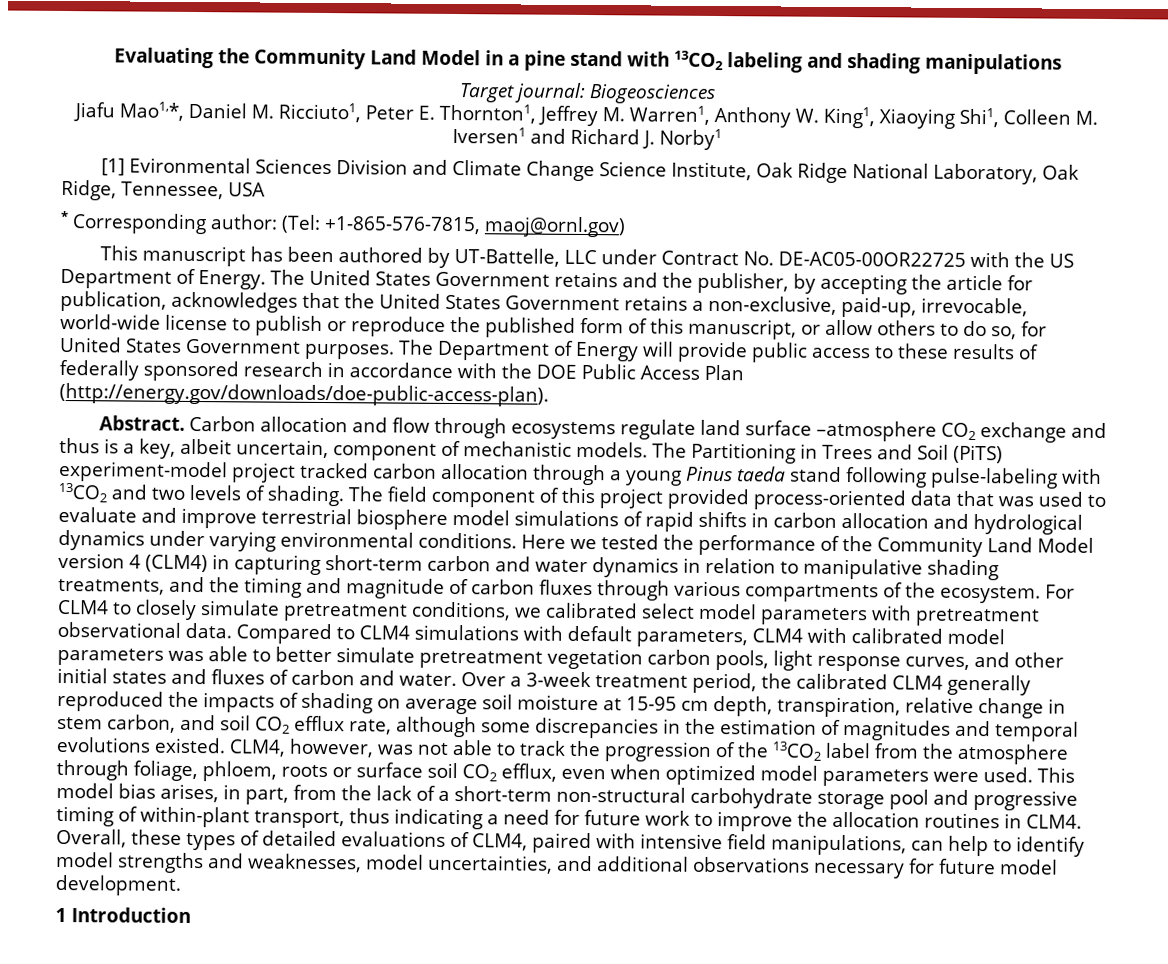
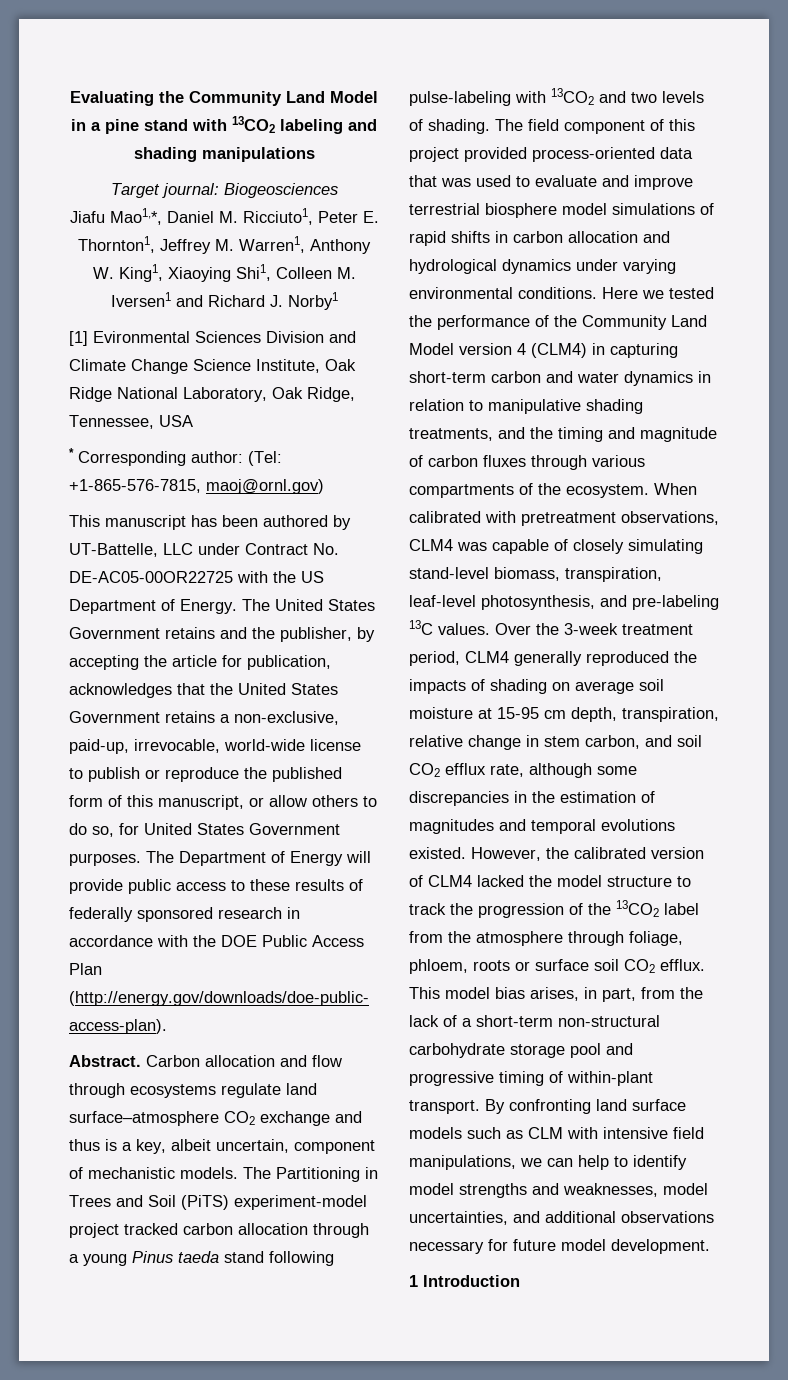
[744,420,937,442] surface –atmosphere -> [69,1111,219,1126] surface–atmosphere
[1045,584,1075,599] [57,599,1040,627] [57,621,1005,648] [57,646,1064,672] [57,667,522,687] For CLM4 to closely simulate pretreatment conditions, we calibrated select model parameters with pretreatment observational data. Compared to CLM4 simulations with default parameters, CLM4 with calibrated model parameters was able to better simulate pretreatment vegetation carbon pools, light response curves, and other initial states and fluxes of carbon and water. Over a -> [654,483,697,495] [409,511,719,526] [409,539,703,554] [409,567,662,582] [409,595,719,610] [409,620,559,635] When calibrated with pretreatment observations, CLM4 was capable of closely simulating stand-level biomass, transpiration, leaf-level photosynthesis, and pre-labeling 13C values. Over the
[761,673,888,690] the calibrated -> (460, 658) none
[229,738,493,758] CLM4, however, was not able -> [471,847,704,861] [409,875,672,887] However, the calibrated version of CLM4 lacked the model structure
[501,763,1033,787] efflux, even when optimized model parameters were used. -> [660,959,705,971] efflux.
[254,808,1082,832] [56,828,592,854] transport, thus indicating a need for future work to improve the allocation routines in CLM4. Overall, these types of detailed evaluations of CLM4, paired -> [409,1099,686,1114] [409,1127,563,1139] transport. By confronting land surface models such as CLM
(907, 845) none -> [520,1158,542,1167] we

